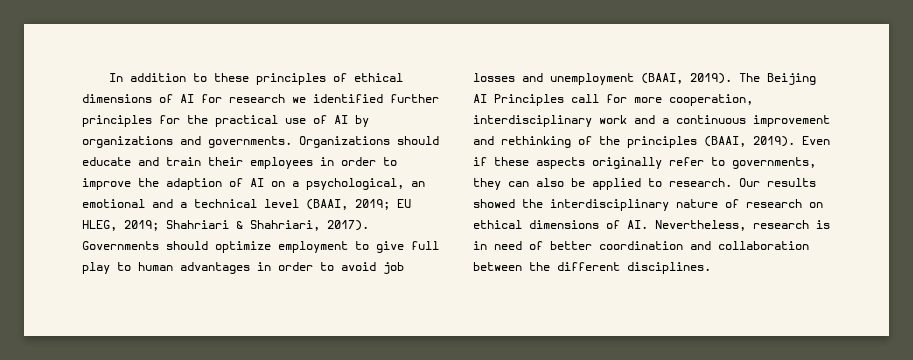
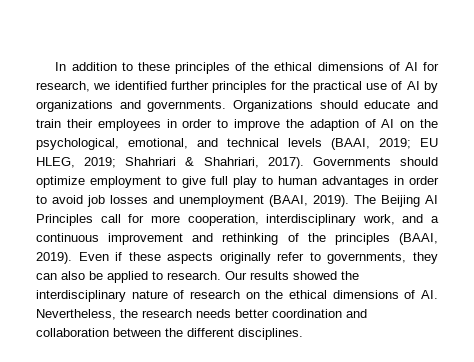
(348, 77) none -> [251,62,270,71] the
[229,94,285,103] research -> [36,81,90,92] research,
[292,178,425,190] [82,199,299,208] a psychological, an emotional and a technical level -> [419,119,438,128] [36,138,322,150] the psychological, emotional, and technical levels
[599,115,627,124] work -> [362,214,395,225] work,
(823, 205) none -> [265,290,284,299] the
[753,220,830,229] [473,241,543,250] research is in need of -> [120,309,231,318] the research needs

